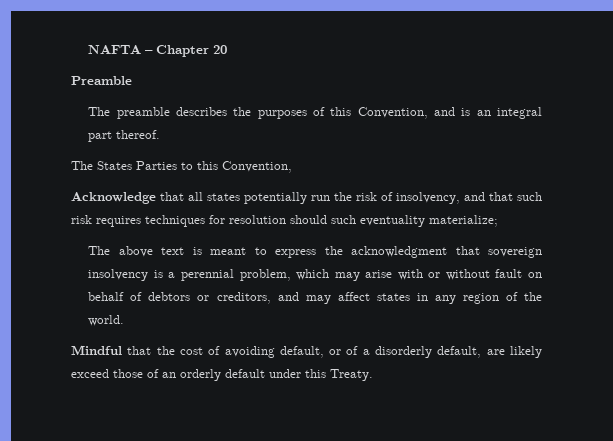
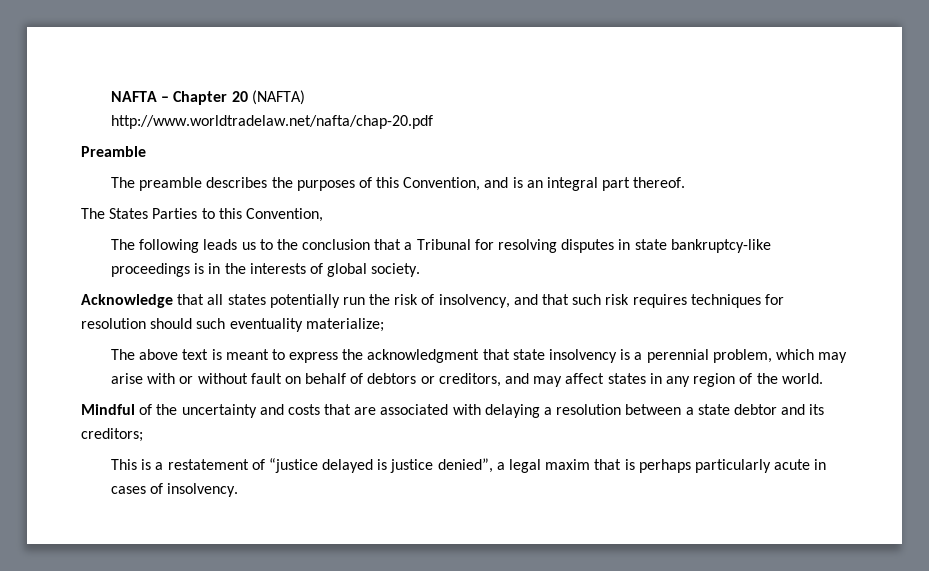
(228, 49) none -> [251,90,305,105] [110,115,433,129] (NAFTA) // http://www.worldtradelaw.net/nafta/chap-20.pdf
(292, 167) none -> [110,239,771,253] [110,263,421,277] // The following leads us to the conclusion that a Tribunal for resolving disputes in state bankruptcy-like proceedings is in the interests of global society.
[488,247,542,258] sovereign -> [512,349,545,360] state
[127,346,543,358] [71,369,373,381] that the cost of avoiding default, or of a disorderly default, are likely exceed those of an orderly default under this Treaty. -> [139,404,825,418] [81,428,143,442] [110,458,827,473] [110,483,239,497] of the uncertainty and costs that are associated with delaying a resolution between a state debtor and its creditors; // This is a restatement of “justice delayed is justice denied”, a legal maxim that is perhaps particularly acute in cases of insolvency.

